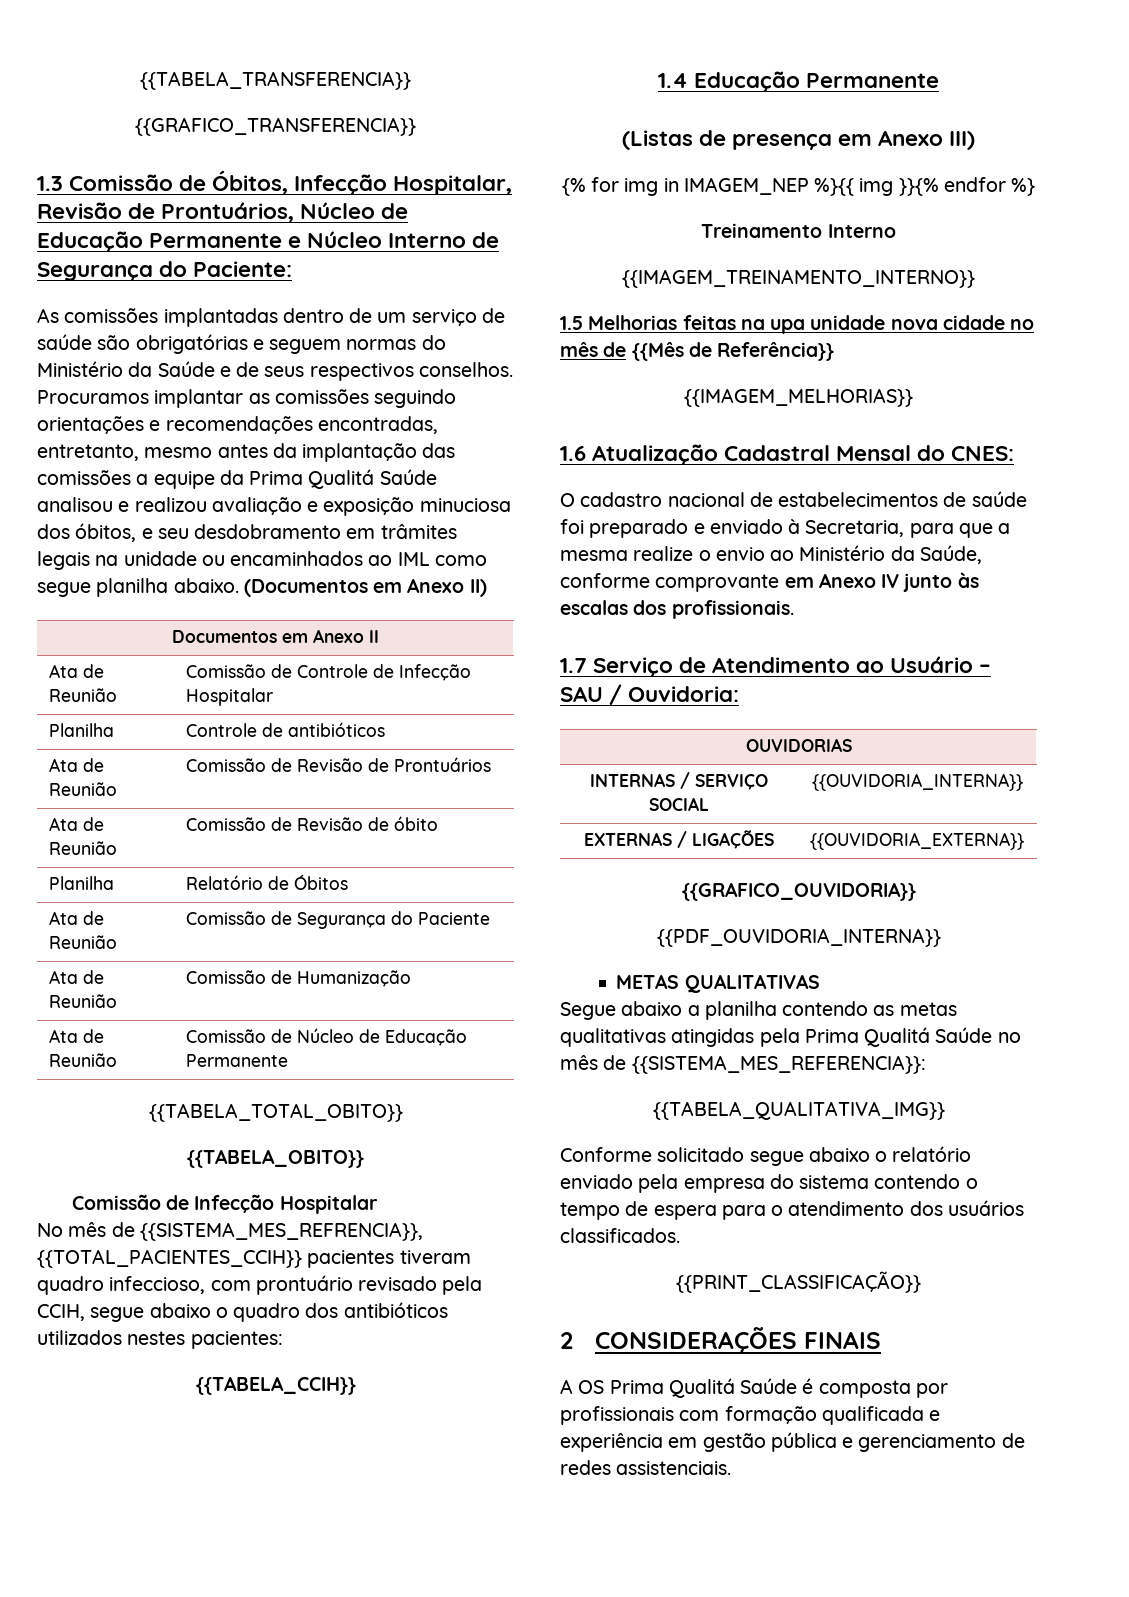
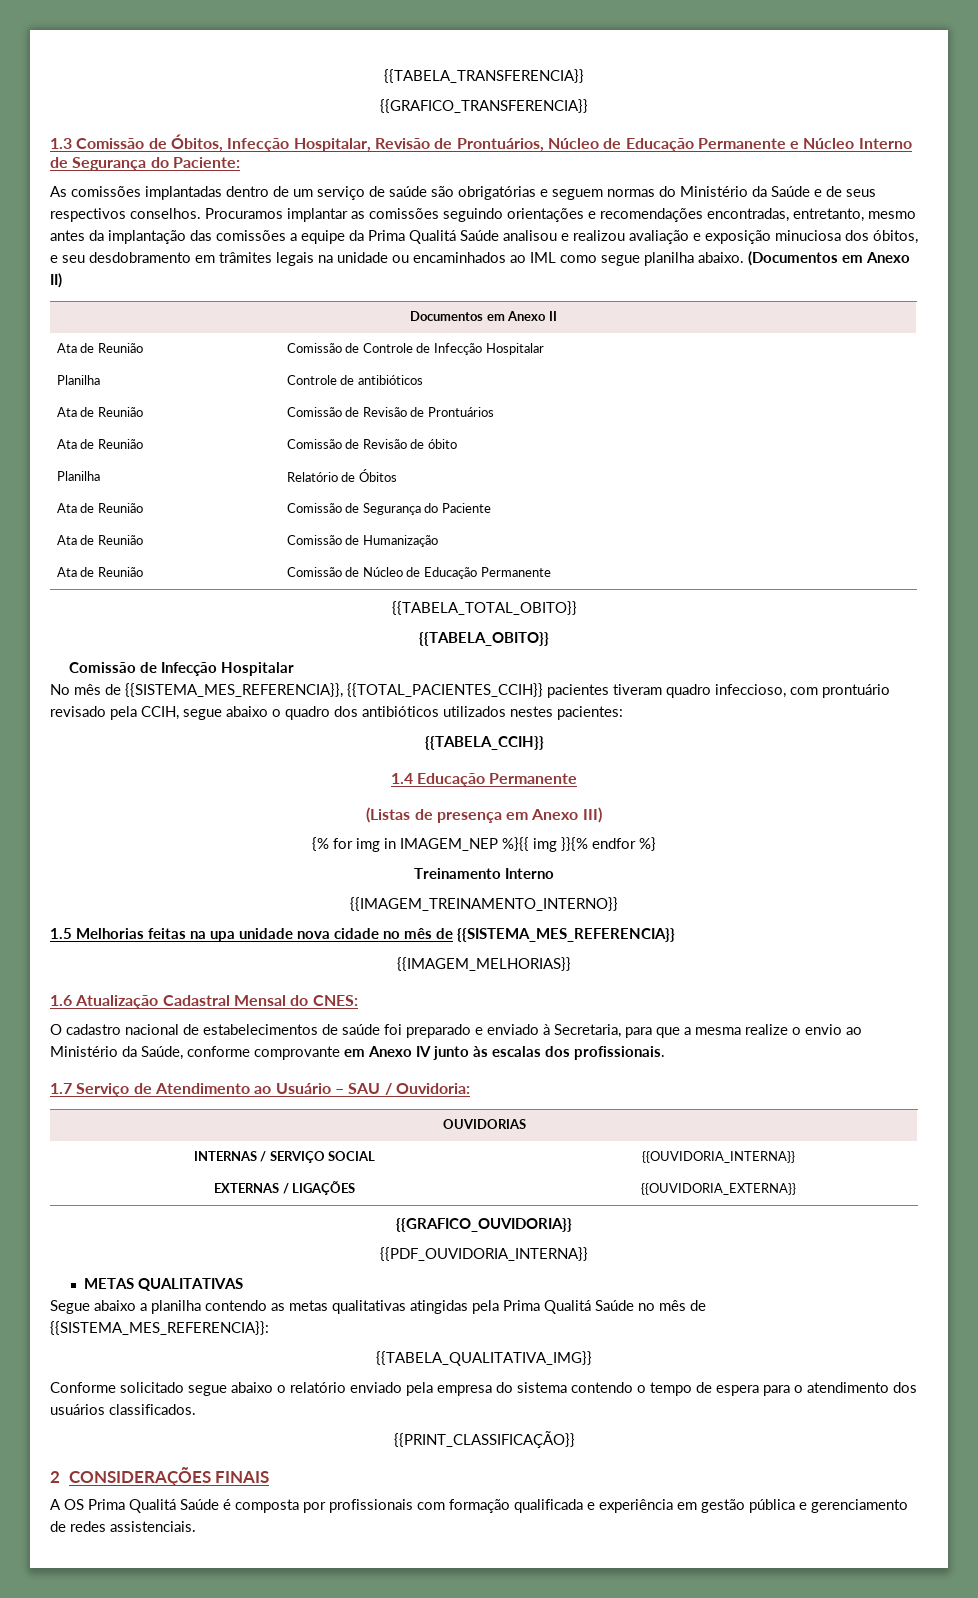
[139,1222,423,1241] {{SISTEMA_MES_REFRENCIA}}, -> [125,683,343,698] {{SISTEMA_MES_REFERENCIA}},
[631,342,835,361] {{Mês de Referência}} -> [457,928,675,942] {{SISTEMA_MES_REFERENCIA}}

